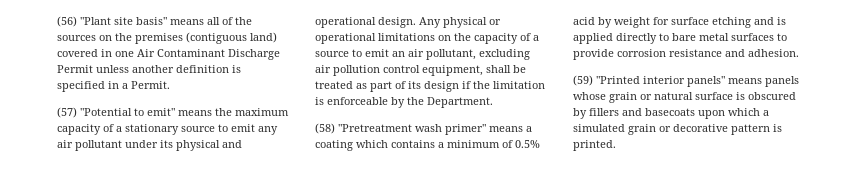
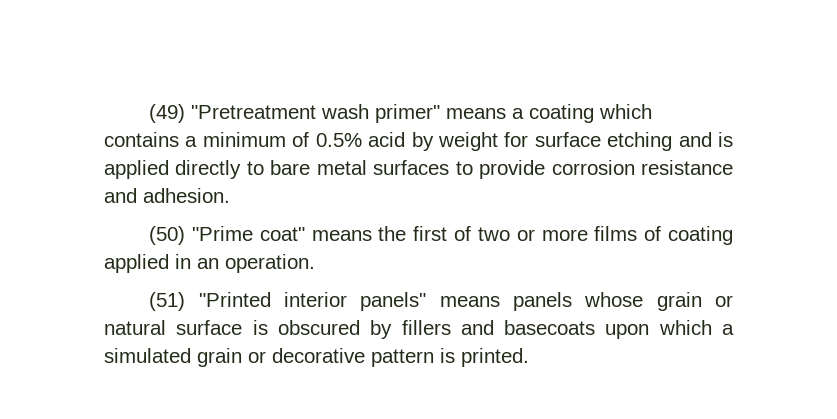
[57,16,252,27] [57,32,277,44] [57,49,280,60] [57,65,241,73] [57,81,170,92] [57,107,289,118] [57,124,278,135] [57,140,242,151] [315,17,501,28] [315,33,539,44] [315,49,530,60] [315,65,526,76] [315,81,545,92] [315,97,493,108] [315,123,335,134] (56) "Plant site basis" means all of the sources on the premises (contiguous land) covered in one Air Contaminant Discharge Permit unless another definition is specified in a Permit. // (57) "Potential to emit" means the maximum capacity of a stationary source to emit any air pollutant under its physical and operational design. Any physical or operational limitations on the capacity of a source to emit an air pollutant, excluding air pollution control equipment, shall be treated as part of its design if the limitation is enforceable by the Department. // (58) -> [149,104,186,123] (49)
[573,75,593,86] (59) -> [149,226,733,245] [104,254,315,273] [149,292,186,311] (50) "Prime coat" means the first of two or more films of coating applied in an operation. // (51)

